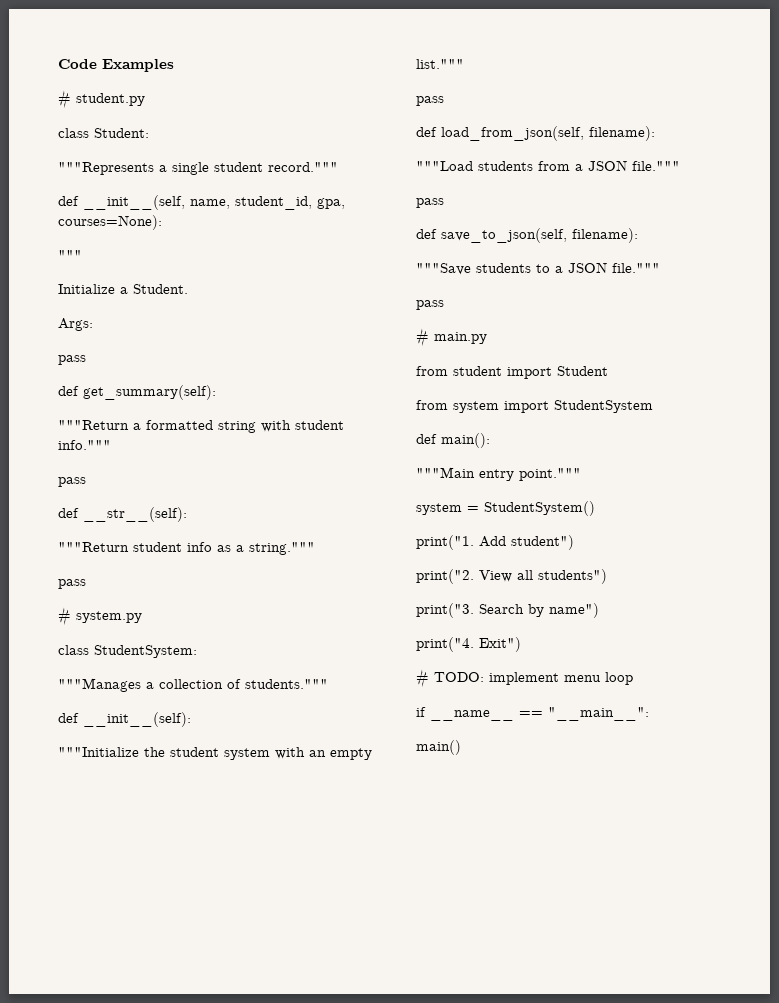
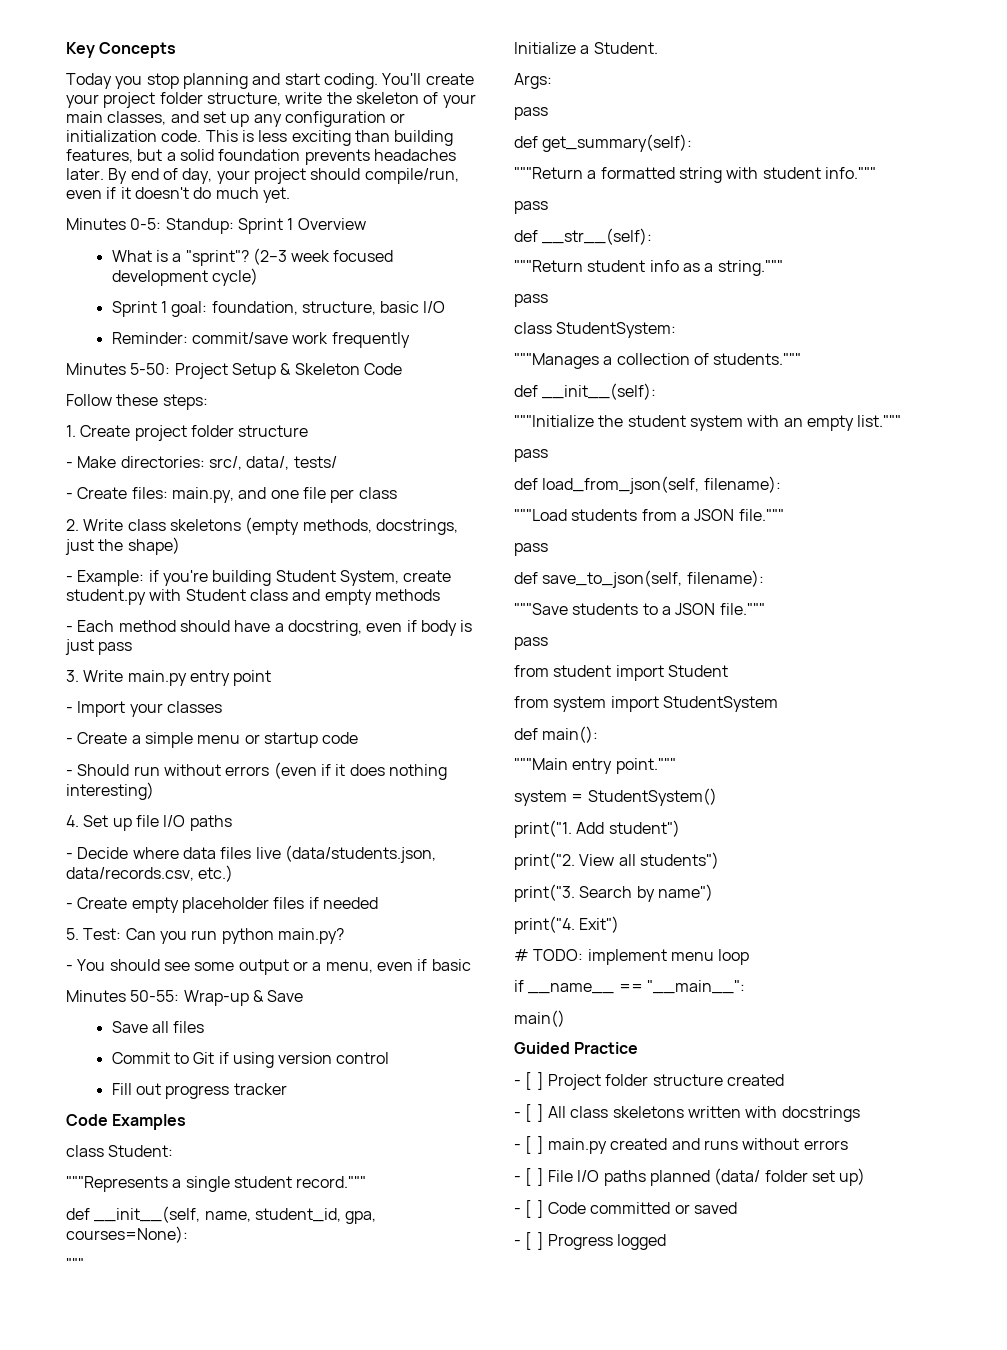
(58, 64) none -> [66,42,177,58] [66,73,474,89] [66,92,476,108] [66,111,406,127] [66,130,454,146] [66,149,456,165] [66,168,459,184] [66,187,290,203] [66,218,366,234] [111,248,394,266] [111,268,258,286] [111,301,446,317] [111,332,410,348] [66,363,402,379] [66,394,208,410] [66,425,309,441] [66,456,337,470] [66,487,397,503] [66,517,458,535] [65,537,180,555] [66,570,452,586] [66,589,440,605] [66,620,473,636] [65,639,133,655] [66,670,272,686] [66,701,222,717] [66,732,359,748] [66,762,447,780] [66,782,154,800] [66,815,232,831] [66,845,436,863] [66,865,234,882] [66,897,378,913] [66,928,344,944] [66,959,471,975] [66,990,304,1006] [111,1021,205,1033] [111,1052,390,1068] [111,1083,287,1099] Key Concepts // Today you stop planning and start coding. You'll create your project folder structure, write the skeleton of your main classes, and set up any configuration or initialization code. This is less exciting than building features, but a solid foundation prevents headaches later. By end of day, your project should compile/run, even if it doesn't do much yet. // Minutes 0-5: Standup: Sprint 1 Overview // What is a "sprint"? (2–3 week focused development cycle) // Sprint 1 goal: foundation, structure, basic I/O // Reminder: commit/save work frequently // Minutes 5-50: Project Setup & Skeleton Code // Follow these steps: // 1. Create project folder structure // - Make directories: src/, data/, tests/ // - Create files: main.py, and one file per class // 2. Write class skeletons (empty methods, docstrings, just the shape) // - Example: if you're building Student System, create student.py with Student class and empty methods // - Each method should have a docstring, even if body is just pass // 3. Write main.py entry point // - Import your classes // - Create a simple menu or startup code // - Should run without errors (even if it does nothing interesting) // 4. Set up file I/O paths // - Decide where data files live (data/students.json, data/records.csv, etc.) // - Create empty placeholder files if needed // 5. Test: Can you run python main.py? // - You should see some output or a menu, even if basic // Minutes 50-55: Wrap-up & Save // Save all files // Commit to Git if using version control // Fill out progress tracker //
[58,90,145,109] // # student.py -> (187, 1122) none
[58,607,142,626] // # system.py -> (548, 300) none
[416,328,487,347] // # main.py -> (548, 643) none
(461, 747) none -> [514,1042,639,1054] [514,1072,784,1090] [514,1104,860,1122] [514,1136,848,1154] [514,1168,866,1186] [514,1200,737,1218] [514,1232,667,1250] // Guided Practice // - [ ] Project folder structure created // - [ ] All class skeletons written with docstrings // - [ ] main.py created and runs without errors // - [ ] File I/O paths planned (data/ folder set up) // - [ ] Code committed or saved // - [ ] Progress logged

